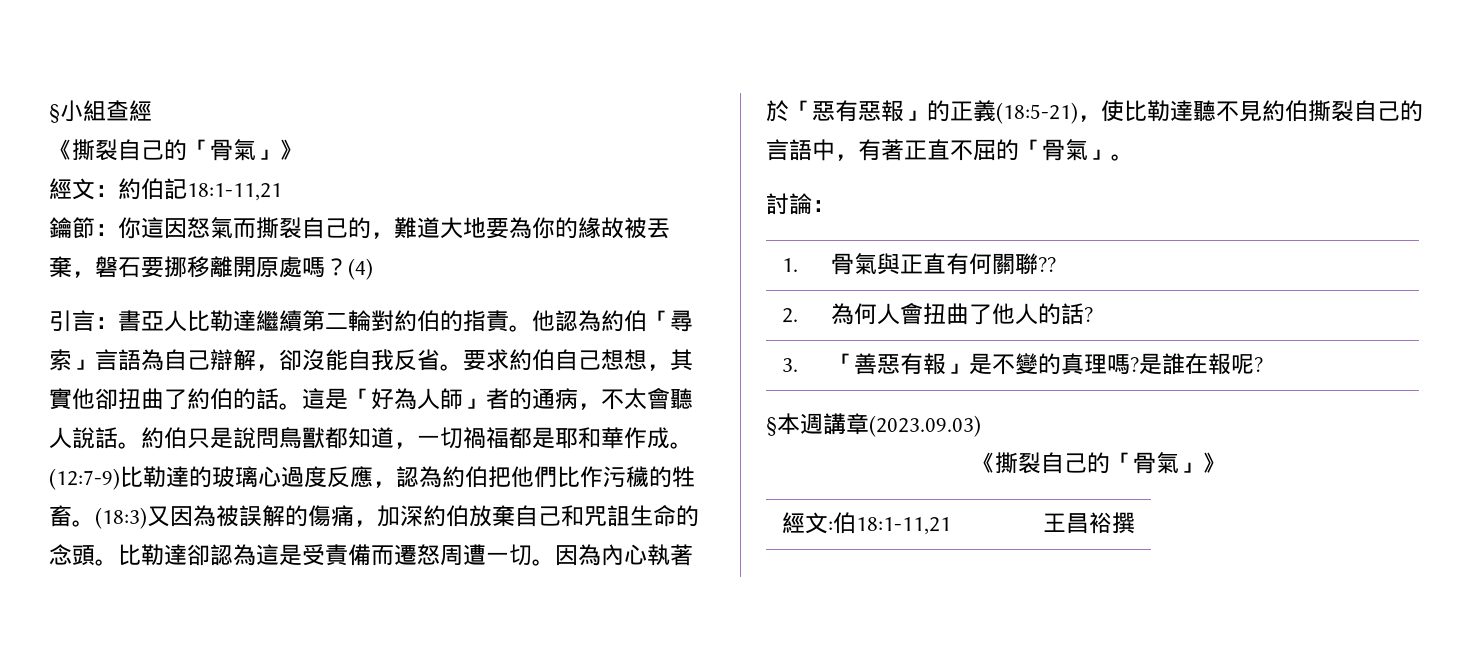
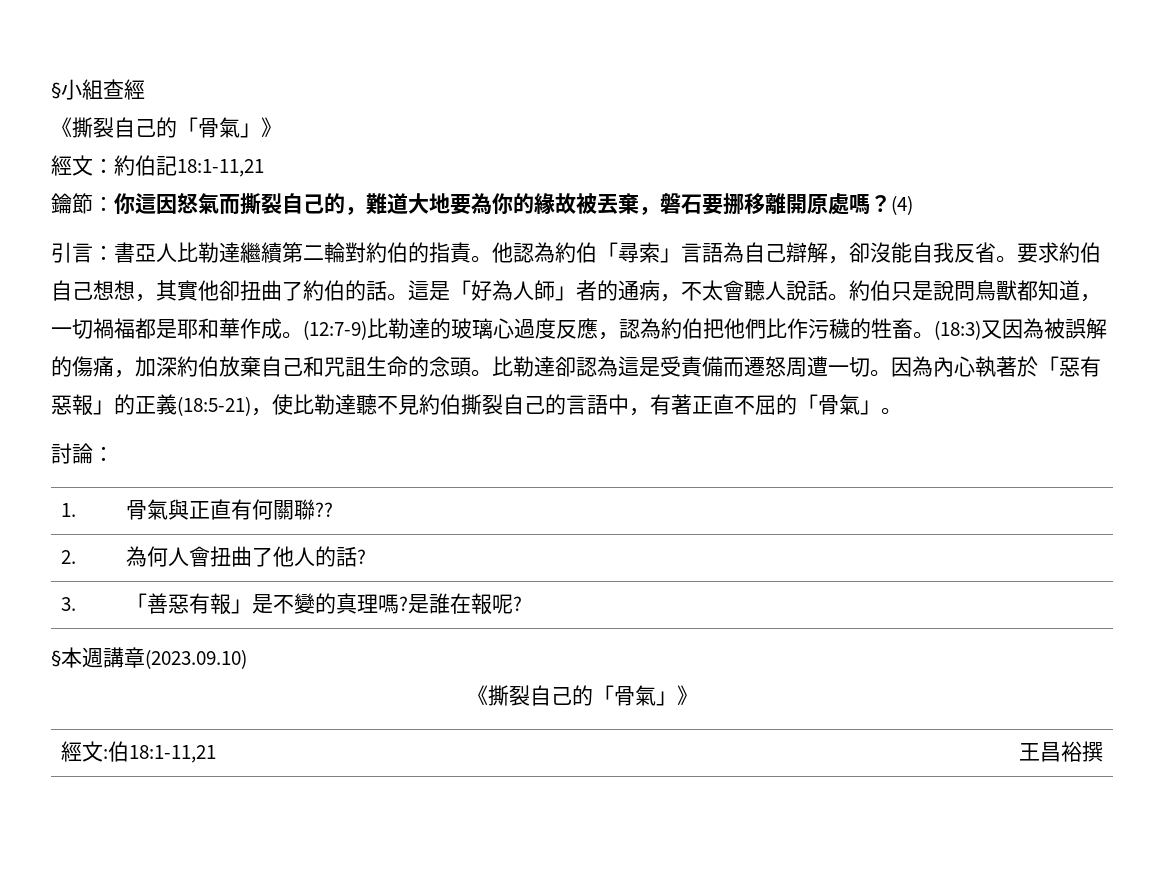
[869,415,981,437] (2023.09.03) -> [145,649,247,669] (2023.09.10)

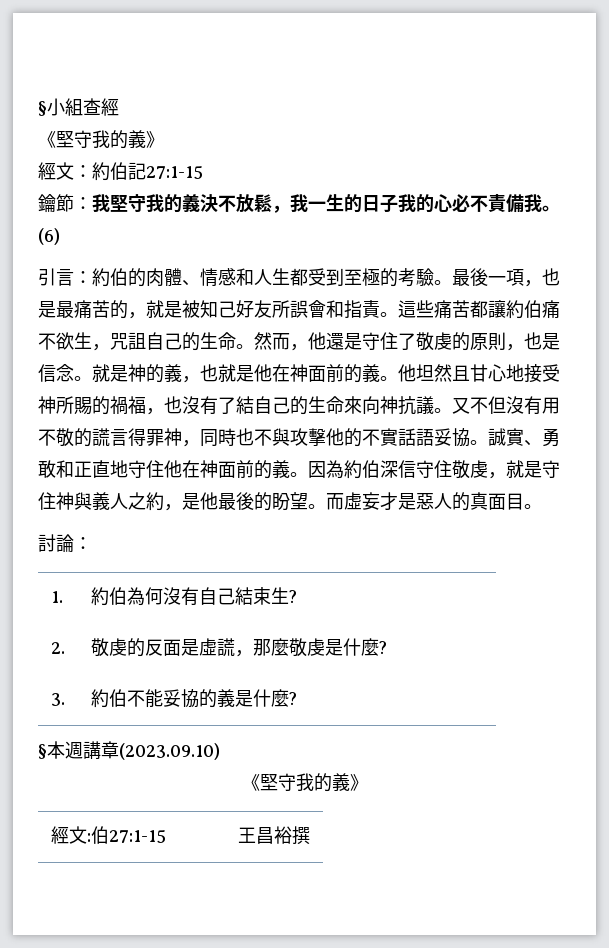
[72,117,261,138] 撕裂自己的「骨氣」 -> [56,130,146,149] 堅守我的義
[177,159,264,177] 18:1-11,21 -> [146,166,203,179] 27:1-15
[114,193,913,215] [51,242,1101,264] [51,280,1101,302] [51,318,1107,340] [51,356,1101,378] [51,394,902,416] [51,443,114,464] [60,503,76,517] [125,499,333,520] [60,550,76,564] [125,546,366,567] [60,597,76,611] [125,593,513,615] 你這因怒氣而撕裂自己的，難道大地要為你的緣故被丟棄，磐石要挪移離開原處嗎？(4) // 引言：書亞人比勒達繼續第二輪對約伯的指責。他認為約伯「尋索」言語為自己辯解，卻沒能自我反省。要求約伯自己想想，其實他卻扭曲了約伯的話。這是「好為人師」者的通病，不太會聽人說話。約伯只是說問鳥獸都知道，一切禍福都是耶和華作成。(12:7-9)比勒達的玻璃心過度反應，認為約伯把他們比作污穢的牲畜。(18:3)又因為被誤解的傷痛，加深約伯放棄自己和咒詛生命的念頭。比勒達卻認為這是受責備而遷怒周遭一切。因為內心執著於「惡有惡報」的正義(18:5-21)，使比勒達聽不見約伯撕裂自己的言語中，有著正直不屈的「骨氣」。 // 討論： // 1. | 骨氣與正直有何關聯?? // 2. | 為何人會扭曲了他人的話? // 3. | 「善惡有報」是不變的真理嗎?是誰在報呢 -> [92,194,560,213] [38,228,60,245] [38,268,560,287] [38,300,560,319] [38,332,560,351] [38,364,560,383] [38,396,560,415] [38,428,560,447] [38,460,560,479] [38,492,542,511] [38,534,92,552] [50,591,63,603] [90,587,297,606] [50,642,65,654] [90,638,387,657] [50,693,65,706] [90,689,289,708] 我堅守我的義決不放鬆，我一生的日子我的心必不責備我。(6) // 引言：約伯的肉體、情感和人生都受到至極的考驗。最後一項，也是最痛苦的，就是被知己好友所誤會和指責。這些痛苦都讓約伯痛不欲生，咒詛自己的生命。然而，他還是守住了敬虔的原則，也是信念。就是神的義，也就是他在神面前的義。他坦然且甘心地接受神所賜的禍福，也沒有了結自己的生命來向神抗議。又不但沒有用不敬的謊言得罪神，同時也不與攻擊他的不實話語妥協。誠實、勇敢和正直地守住他在神面前的義。因為約伯深信守住敬虔，就是守住神與義人之約，是他最後的盼望。而虛妄才是惡人的真面目。 // 討論： // 1. | 約伯為何沒有自己結束生? // 2. | 敬虔的反面是虛謊，那麼敬虔是什麼? // 3. | 約伯不能妥協的義是什麼
[487,685,677,706] 撕裂自己的「骨氣」 -> [259,773,350,792] 堅守我的義
[128,745,216,763] 18:1-11,21 -> [108,830,166,843] 27:1-15

